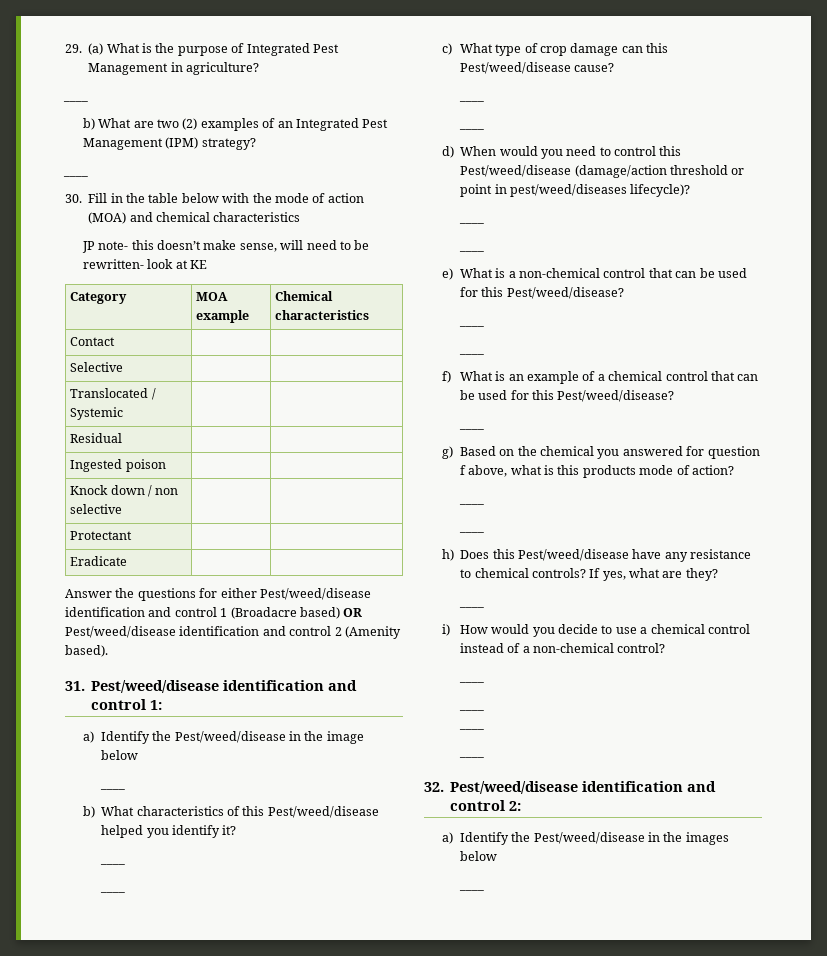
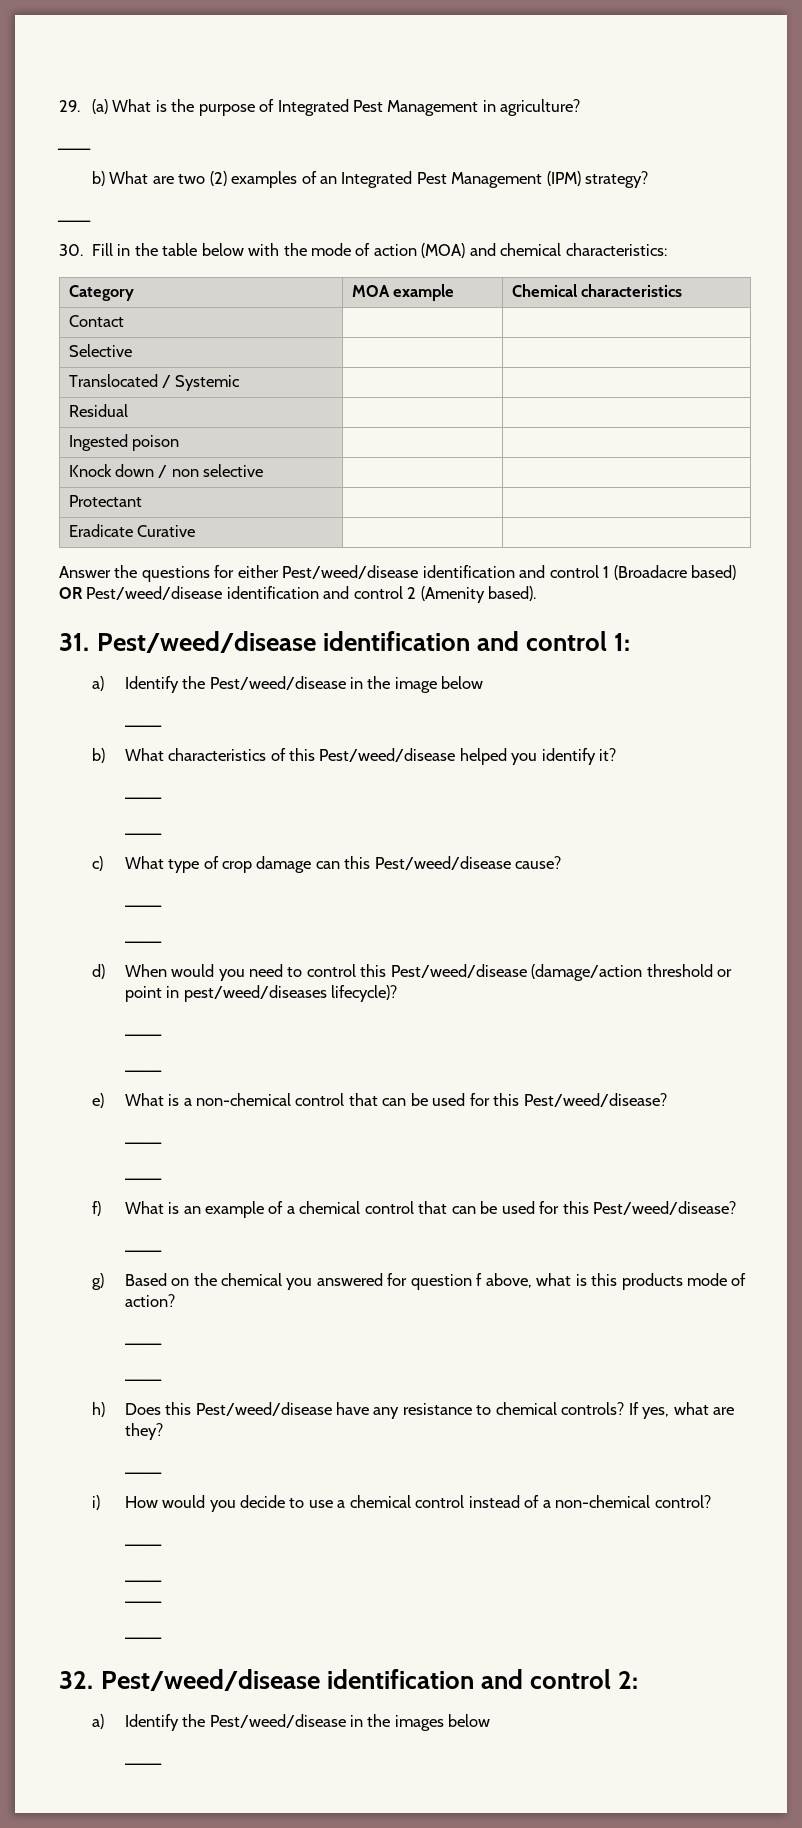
[213,212,301,222] [81,240,370,253] [82,259,208,269] characteristics // JP note- this doesn’t make sense, will need to be rewritten- look at KE -> [565,243,667,256] characteristics:
(128, 561) none -> [136,525,195,537] Curative

